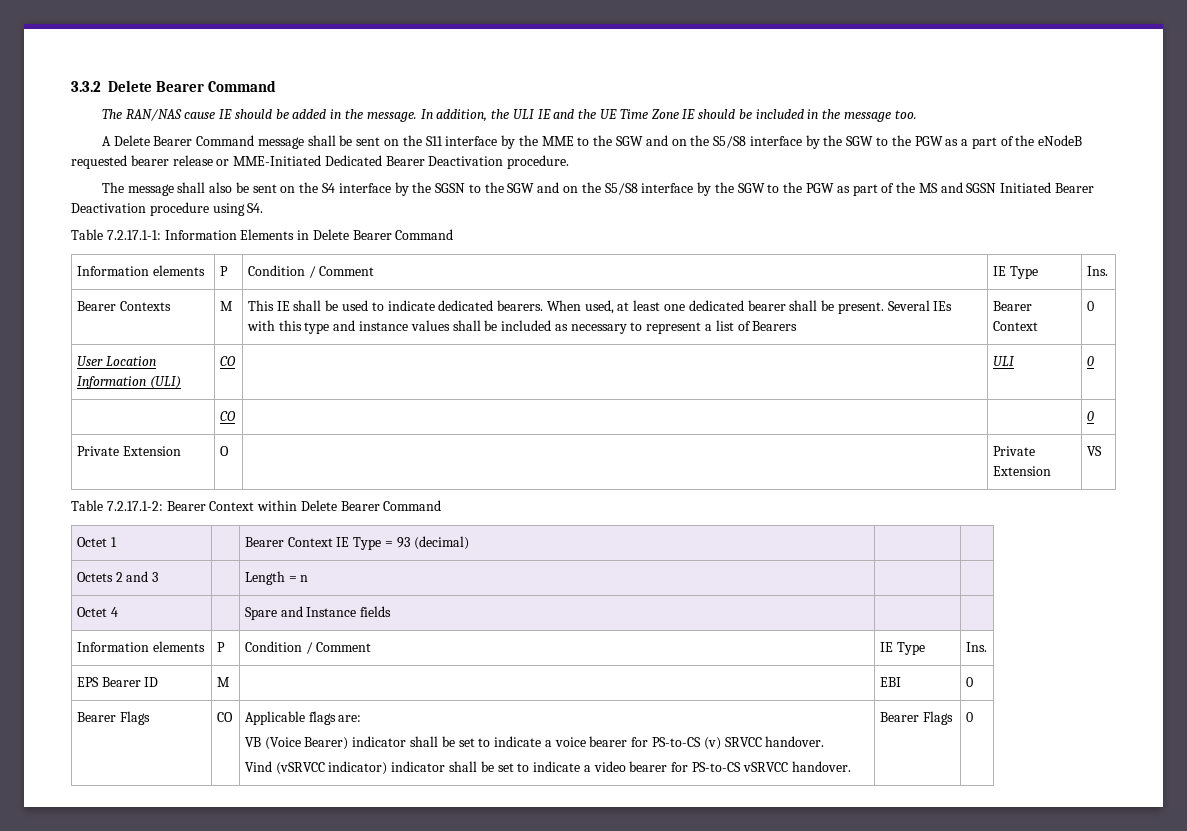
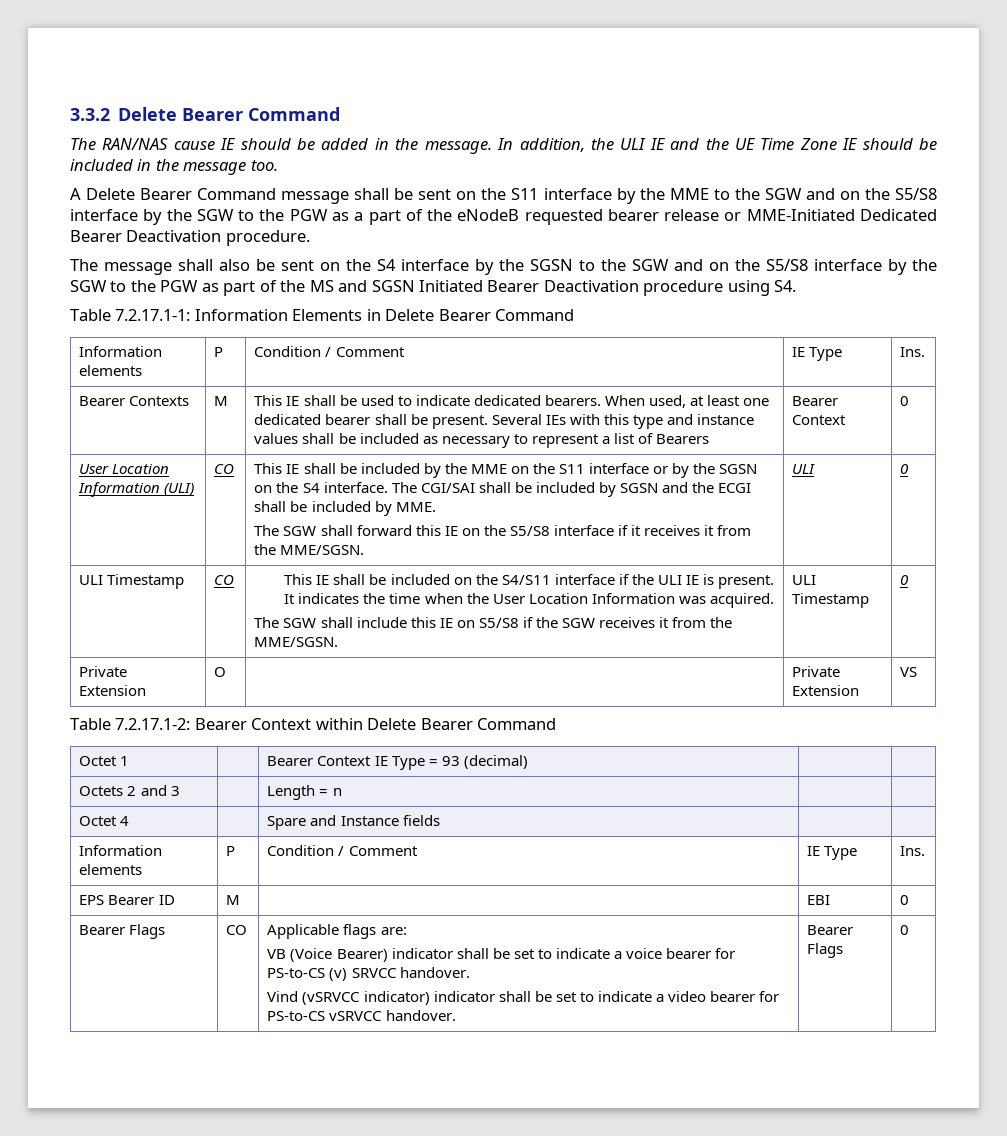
(236, 361) none -> [254,463,758,478] [254,482,752,497] [254,501,436,516] [254,525,752,536] [254,544,365,555] This IE shall be included by the MME on the S11 interface or by the SGSN on the S4 interface. The CGI/SAI shall be included by SGSN and the ECGI shall be included by MME. // The SGW shall forward this IE on the S5/S8 interface if it receives it from the MME/SGSN.
[219,411,236,421] | CO | | -> [79,574,185,589] [214,575,235,585] [284,574,775,589] [284,593,774,608] [254,617,733,628] [254,637,339,647] [792,575,817,585] [792,593,870,608] ULI Timestamp | CO | This IE shall be included on the S4/S11 interface if the ULI IE is present. It indicates the time when the User Location Information was acquired. // The SGW shall include this IE on S5/S8 if the SGW receives it from the MME/SGSN. | ULI Timestamp

